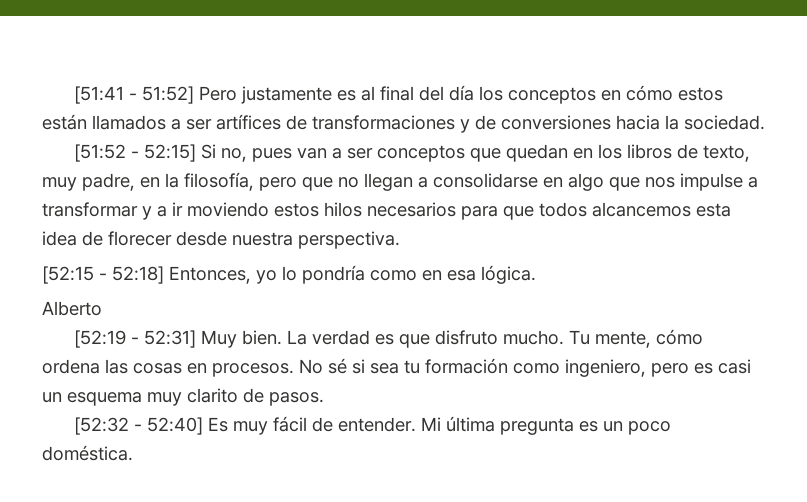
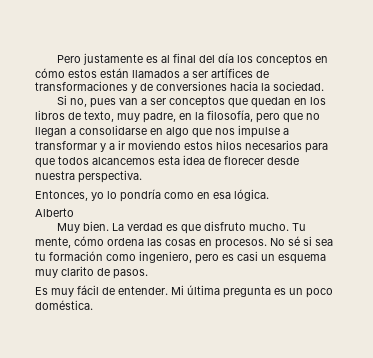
[74,86,195,104] [51:41 - 51:52] -> (56, 59) none
[74,144,197,162] [51:52 - 52:15] -> (324, 86) none
[42,266,164,284] [52:15 - 52:18] -> (142, 176) none
[74,330,197,348] [52:19 - 52:31] -> (74, 212) none
[74,417,204,435] [52:32 - 52:40] -> (148, 274) none

